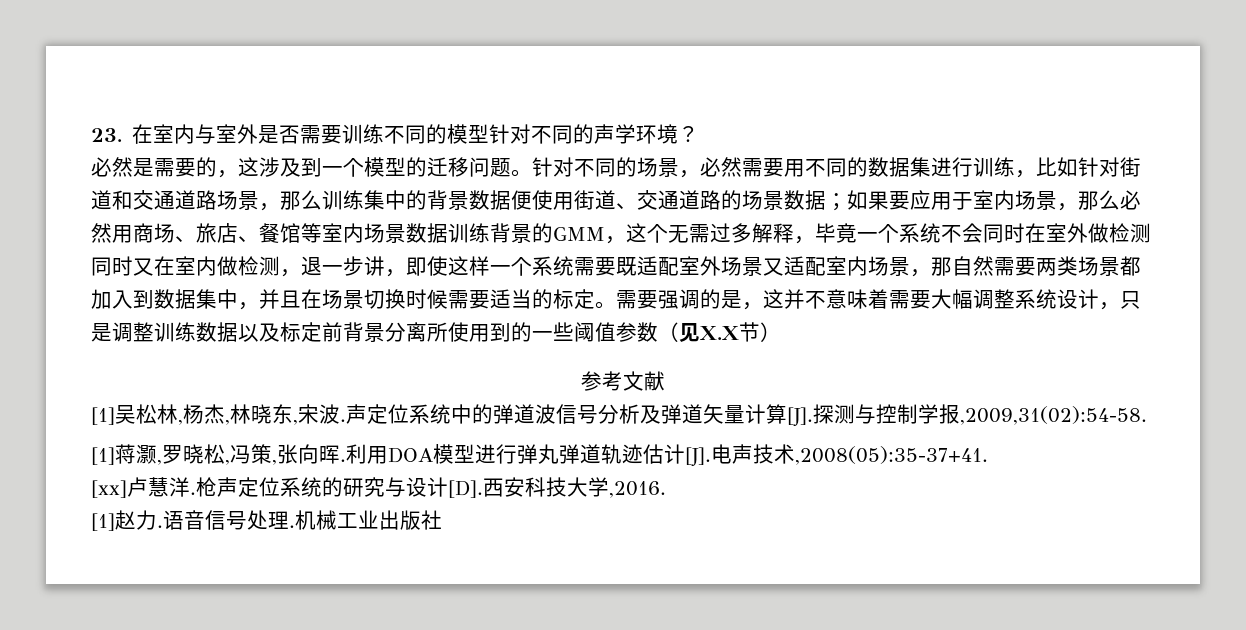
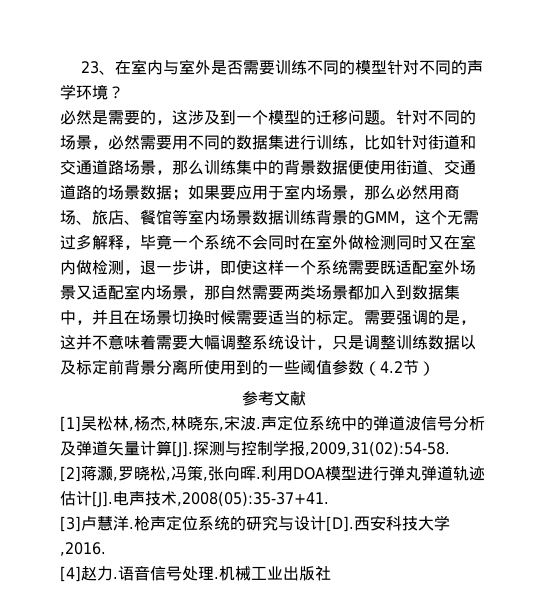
[91,128,122,142] 23. -> [81,61,116,75] 23、
[679,323,739,342] 见X.X -> [380,361,403,373] 4.2
[91,447,115,465] [1] -> [60,466,81,482] [2]
[91,480,127,498] [xx] -> [60,516,81,532] [3]
[91,513,115,531] [1] -> [60,566,81,582] [4]

